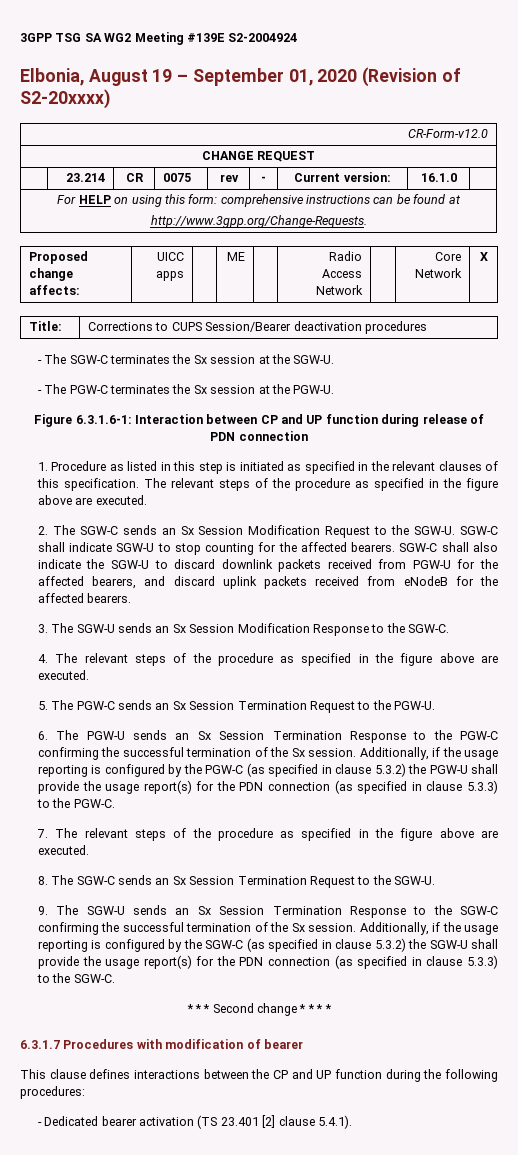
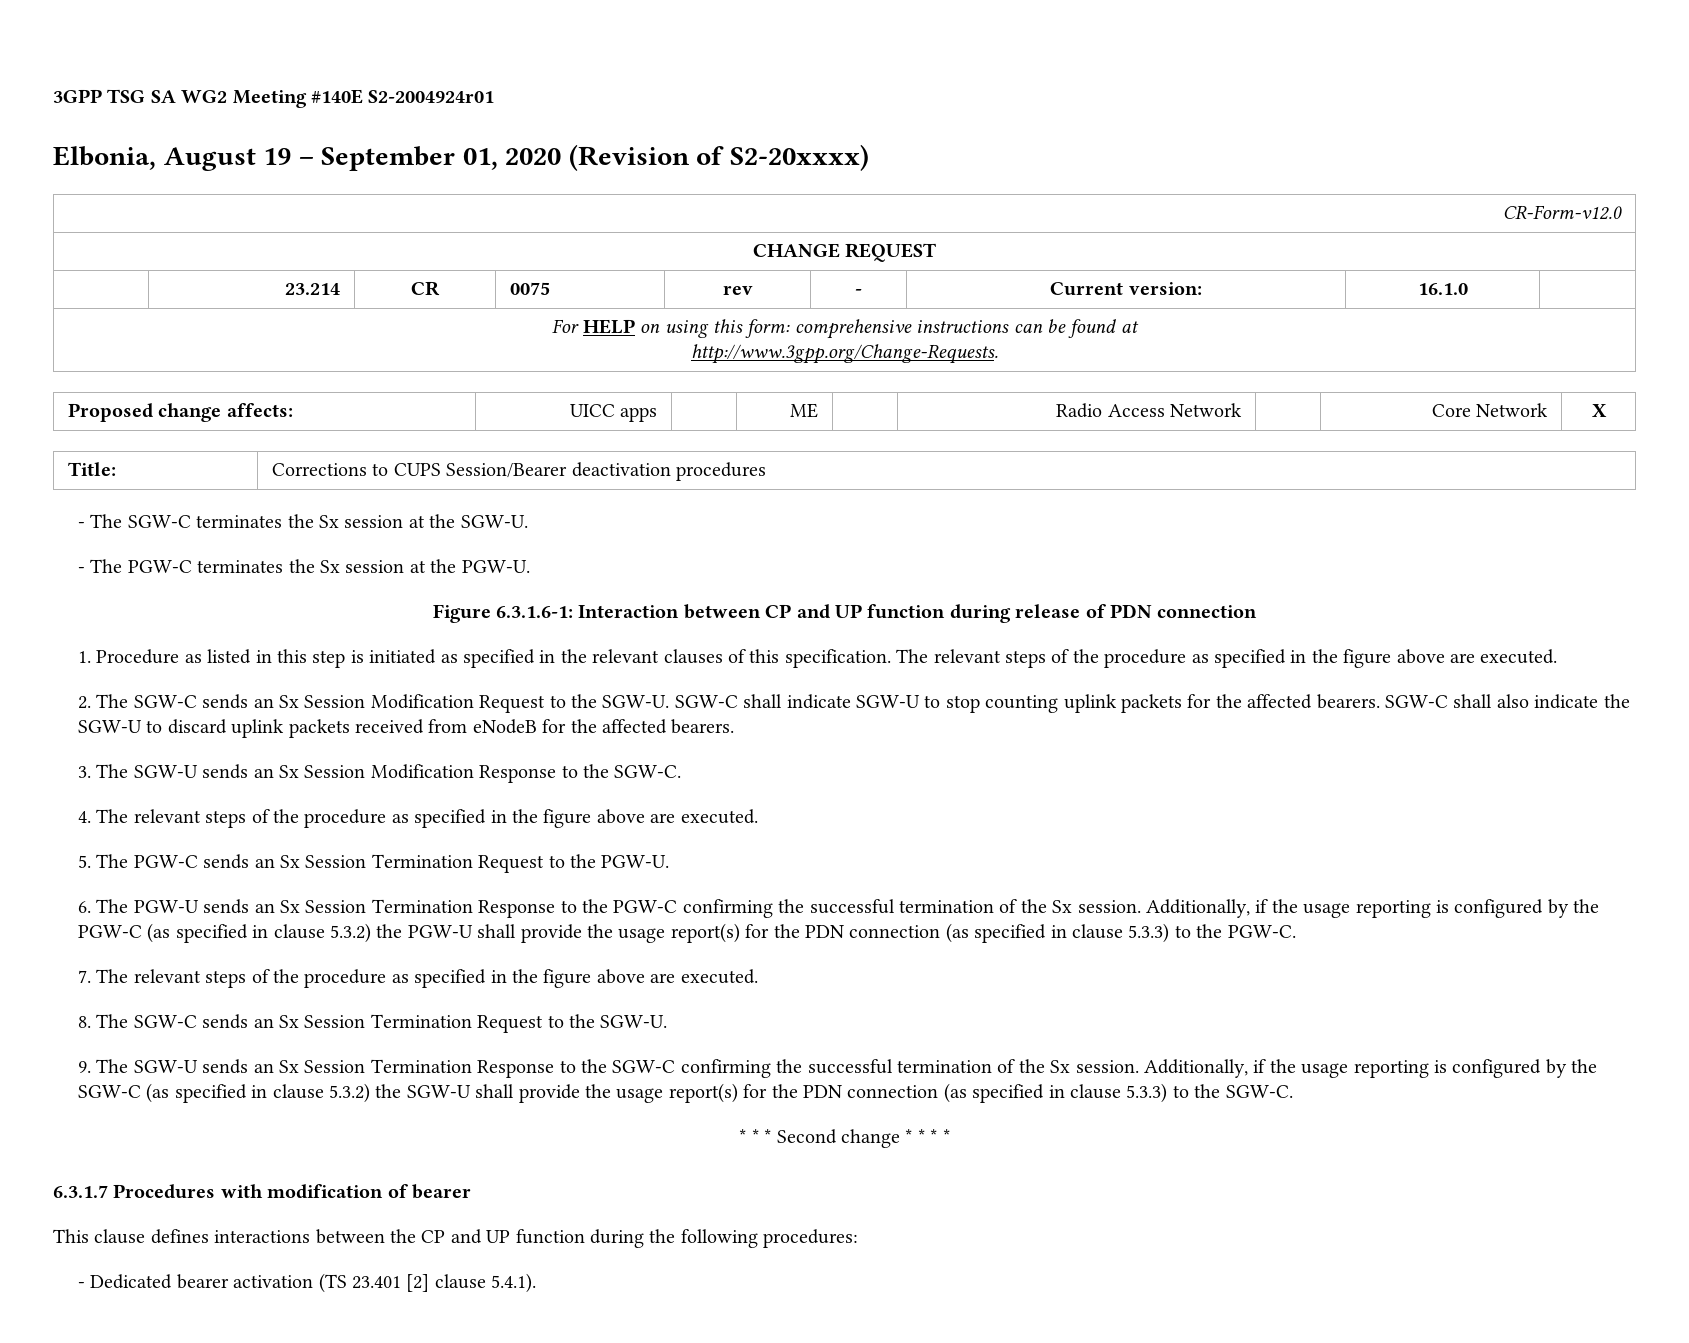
[186,33,298,42] #139E S2-2004924 -> [311,89,495,104] #140E S2-2004924r01
(255, 549) none -> [1063,694,1182,713] uplink packets
[221,559,498,572] [37,576,215,589] downlink packets received from PGW-U for the affected bearers, and discard -> (227, 726) none

